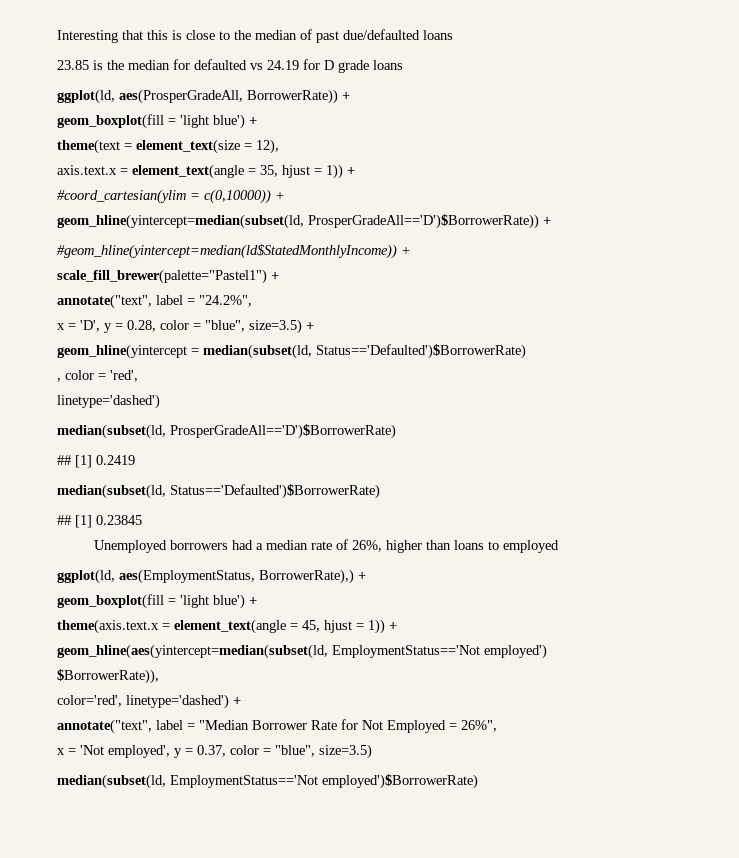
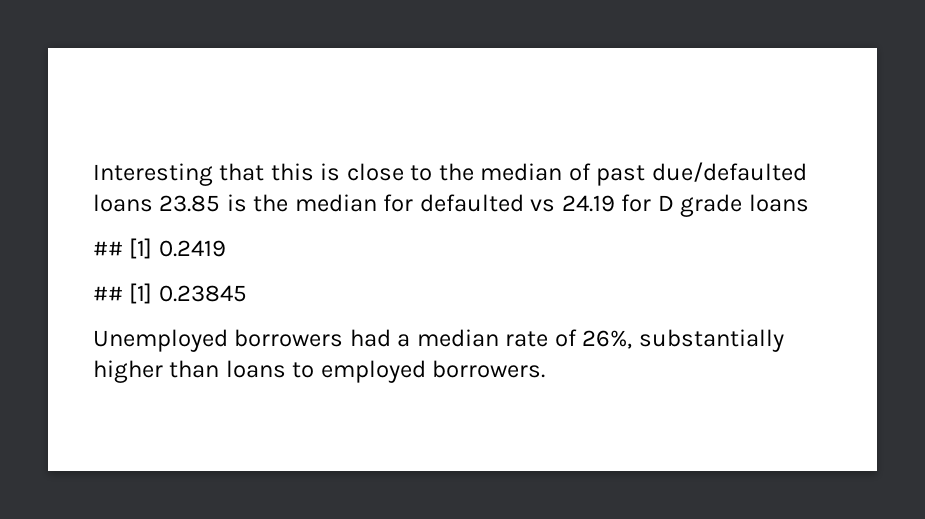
(453, 35) // -> (153, 203) none
[57,89,350,104] [57,114,257,129] [57,139,279,154] [57,164,355,179] [57,189,285,204] [57,214,551,229] [57,244,411,259] [57,269,279,284] [57,294,252,309] [57,319,314,334] [57,344,526,359] [57,370,138,382] [57,394,160,409] [57,424,396,439] // ggplot(ld, aes(ProsperGradeAll, BorrowerRate)) + // geom_boxplot(fill = 'light blue') + // theme(text = element_text(size = 12), // axis.text.x = element_text(angle = 35, hjust = 1)) + // #coord_cartesian(ylim = c(0,10000)) + // geom_hline(yintercept=median(subset(ld, ProsperGradeAll=='D')$BorrowerRate)) + // #geom_hline(yintercept=median(ld$StatedMonthlyIncome)) + // scale_fill_brewer(palette="Pastel1") + // annotate("text", label = "24.2%", // x = 'D', y = 0.28, color = "blue", size=3.5) + // geom_hline(yintercept = median(subset(ld, Status=='Defaulted')$BorrowerRate) // , color = 'red', // linetype='dashed') // median(subset(ld, ProsperGradeAll=='D')$BorrowerRate) -> (809, 203) none
[57,484,380,499] // median(subset(ld, Status=='Defaulted')$BorrowerRate) -> (226, 248) none
(383, 546) none -> [638,329,784,352] substantially
[57,569,366,584] [57,594,257,609] [57,619,397,634] [57,644,547,659] [57,669,159,684] [57,694,241,709] [57,719,497,734] [57,744,372,759] [57,774,478,789] // ggplot(ld, aes(EmploymentStatus, BorrowerRate),) + // geom_boxplot(fill = 'light blue') + // theme(axis.text.x = element_text(angle = 45, hjust = 1)) + // geom_hline(aes(yintercept=median(subset(ld, EmploymentStatus=='Not employed') // $BorrowerRate)), // color='red', linetype='dashed') + // annotate("text", label = "Median Borrower Rate for Not Employed = 26%", // x = 'Not employed', y = 0.37, color = "blue", size=3.5) // median(subset(ld, EmploymentStatus=='Not employed')$BorrowerRate) -> [432,360,546,378] borrowers.

